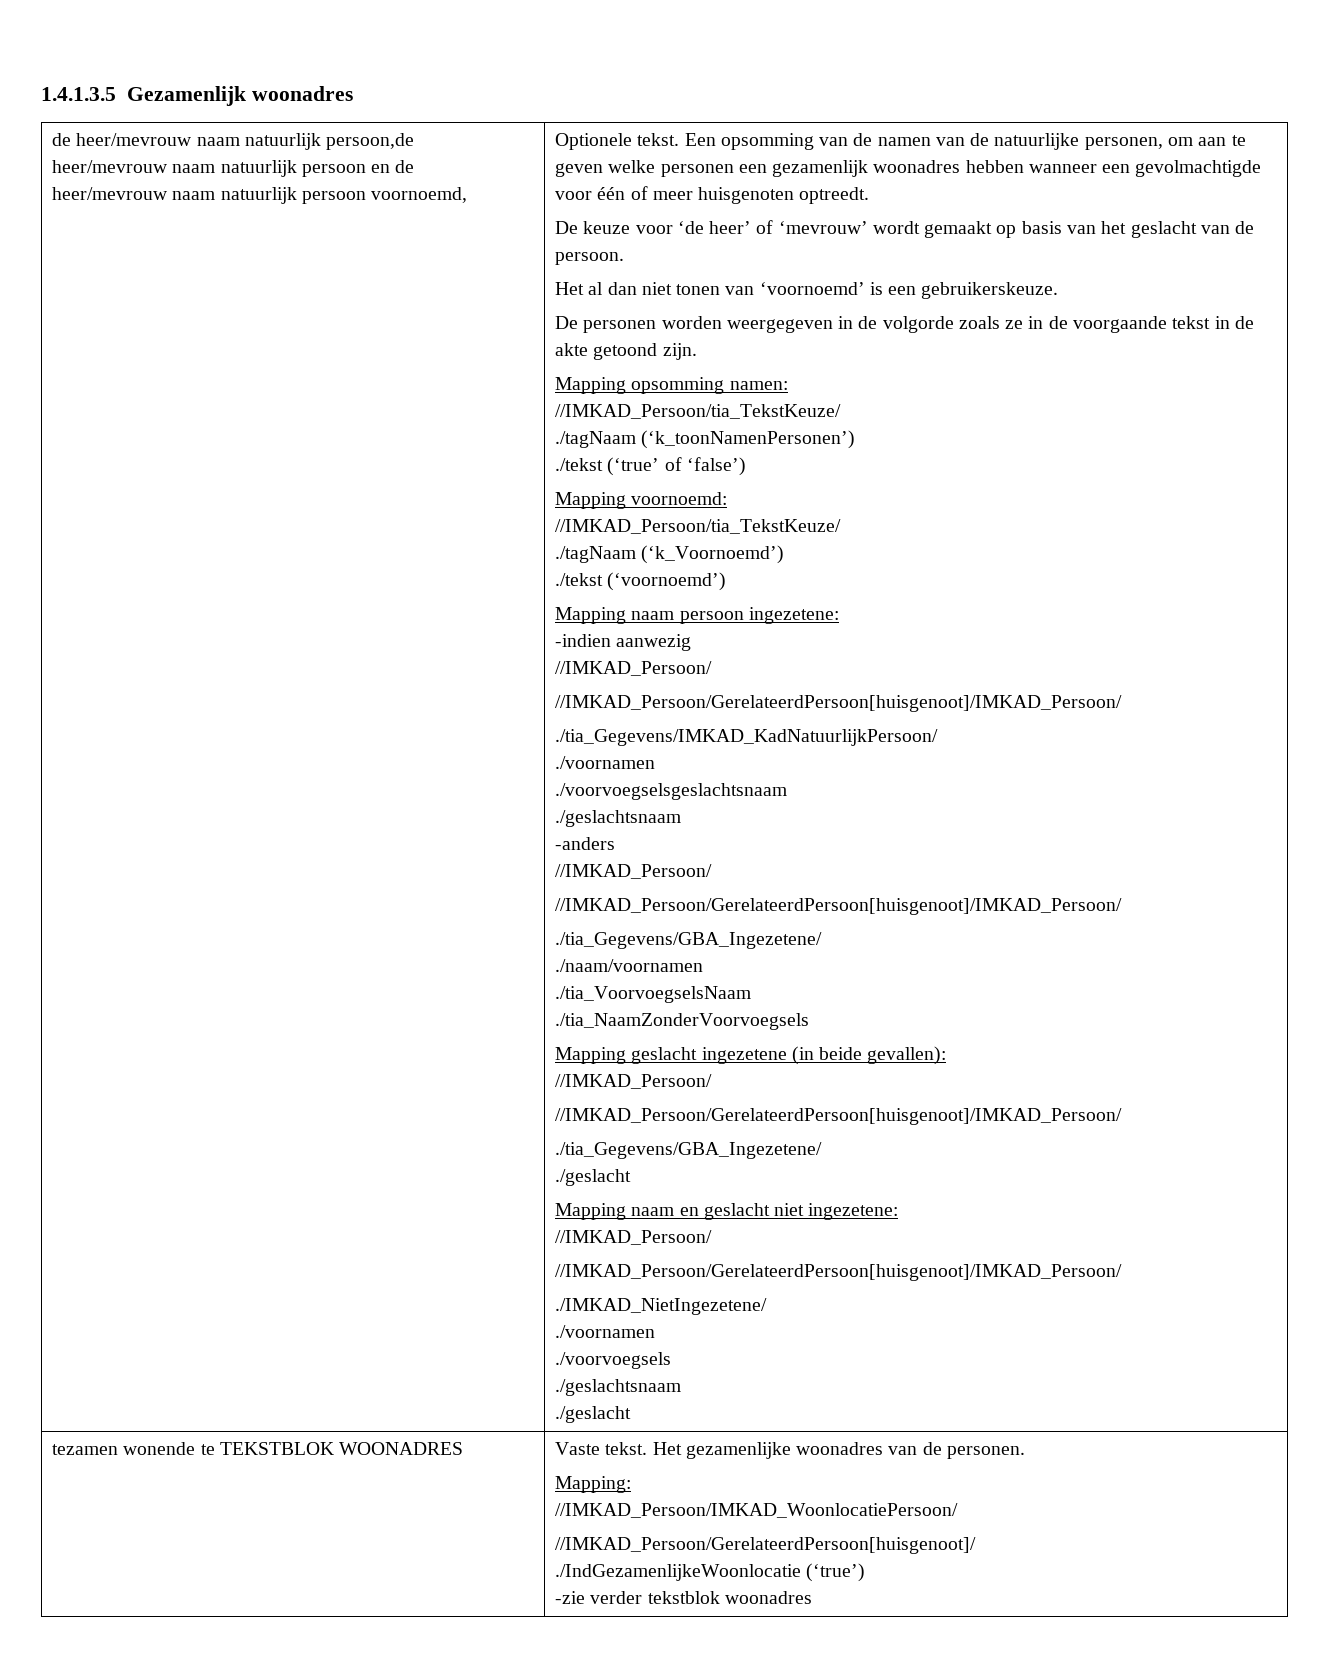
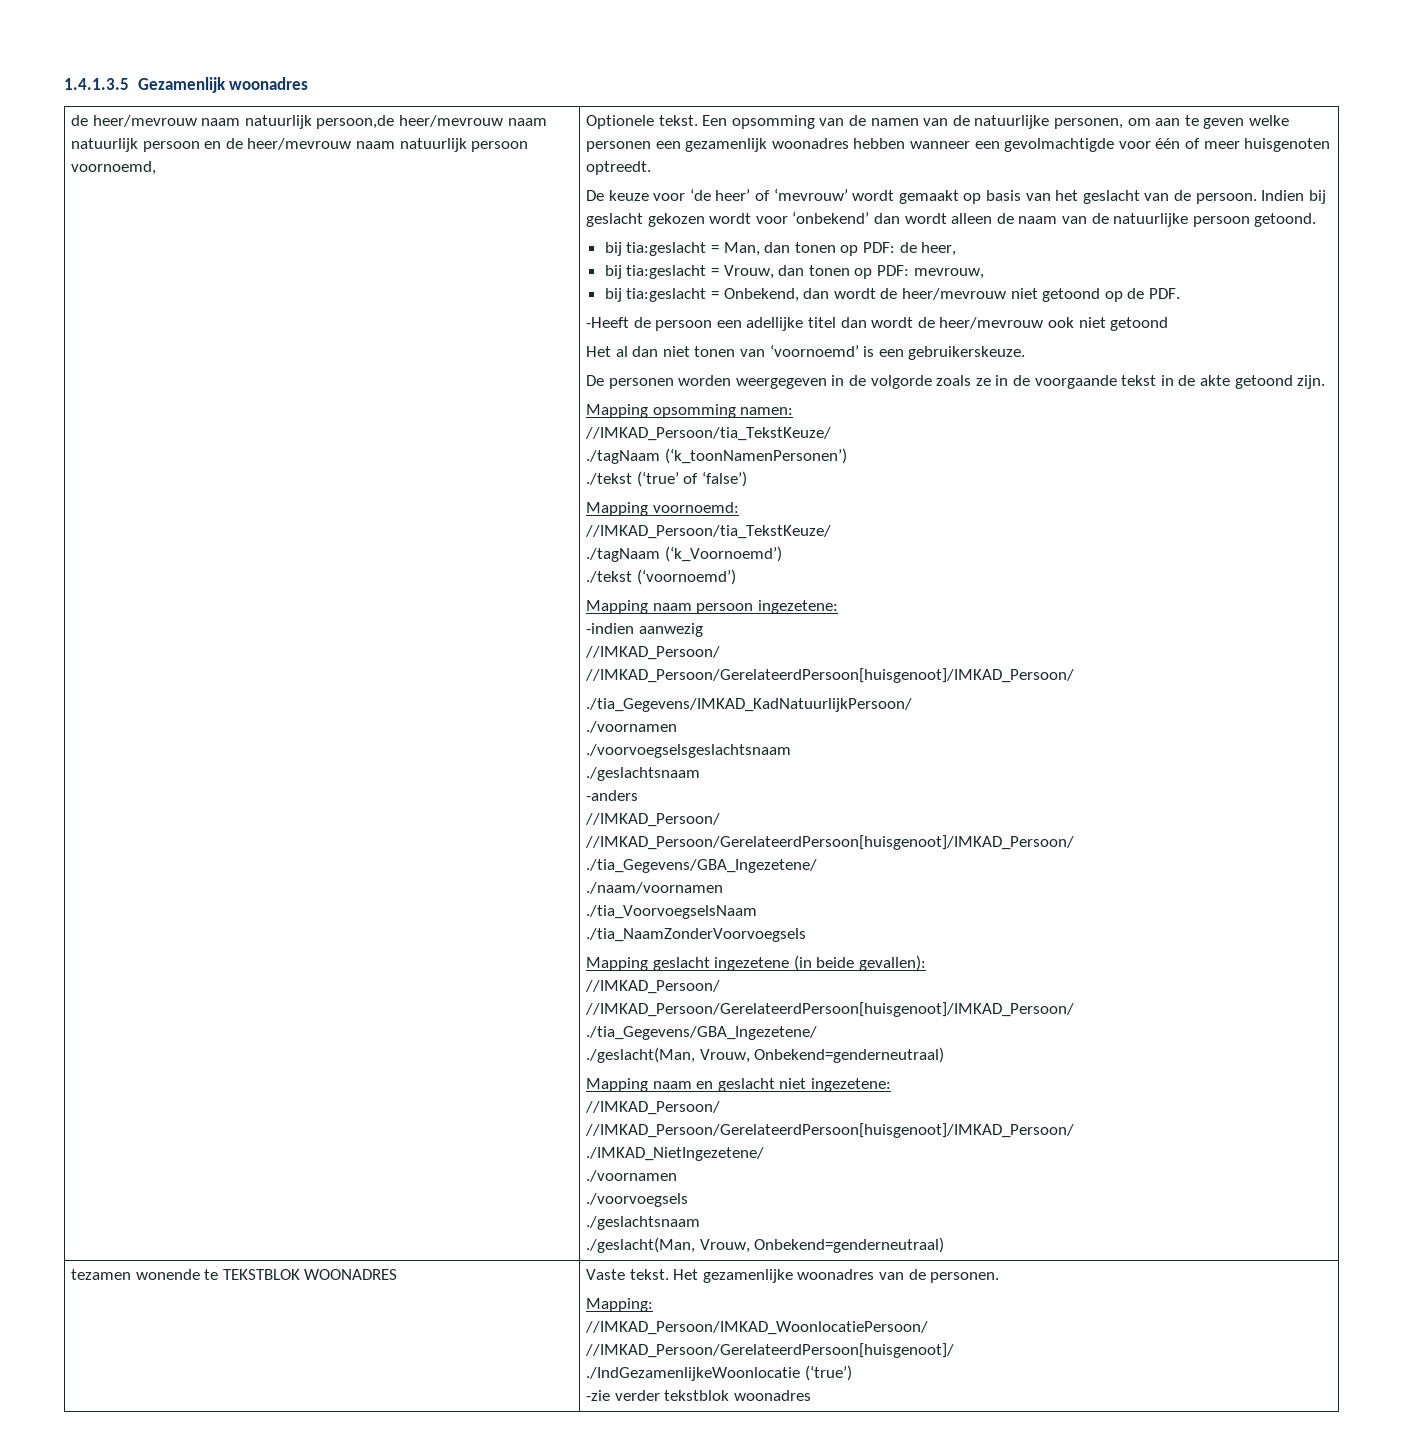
(625, 258) none -> [1261,190,1326,204] [586,211,1317,227] [604,242,957,256] [604,265,984,279] [604,288,1180,302] [586,317,1169,331] Indien bij geslacht gekozen wordt voor ‘onbekend’ dan wordt alleen de naam van de natuurlijke persoon getoond. // bij tia:geslacht = Man, dan tonen op PDF: de heer, // bij tia:geslacht = Vrouw, dan tonen op PDF: mevrouw, // bij tia:geslacht = Onbekend, dan wordt de heer/mevrouw niet getoond op de PDF. // -Heeft de persoon een adellijke titel dan wordt de heer/mevrouw ook niet getoond
[555,1169,632,1186] ./geslacht -> [586,1047,945,1063] ./geslacht(Man, Vrouw, Onbekend=genderneutraal)
[555,1406,632,1423] ./geslacht -> [586,1237,945,1253] ./geslacht(Man, Vrouw, Onbekend=genderneutraal)

